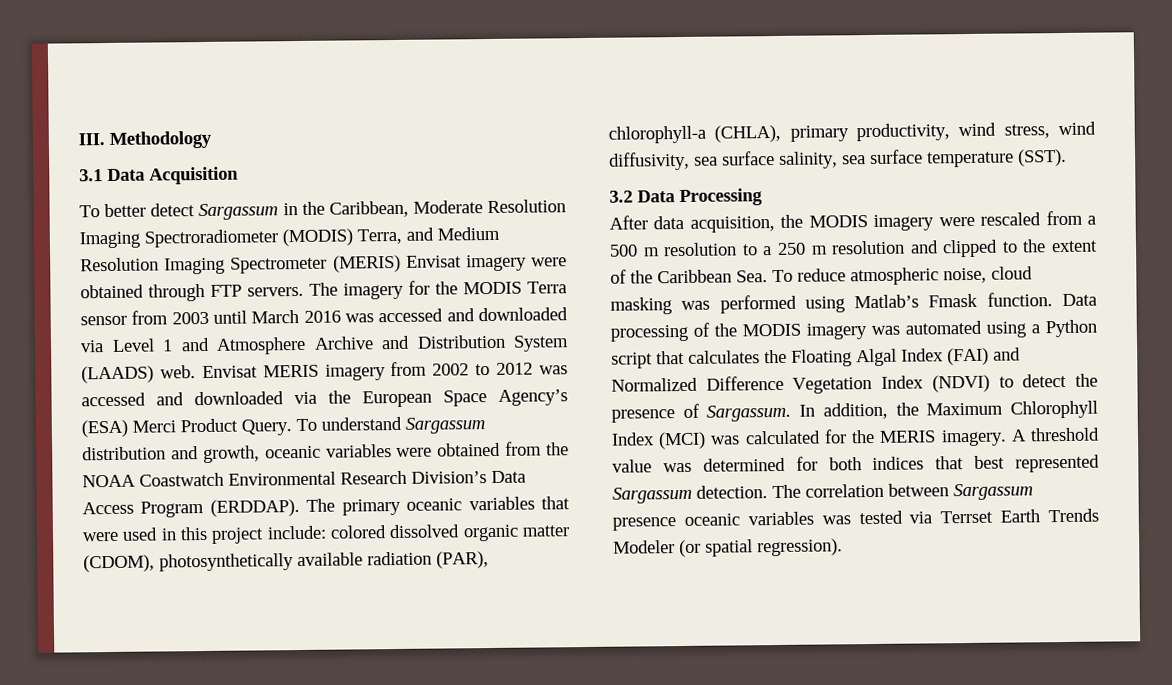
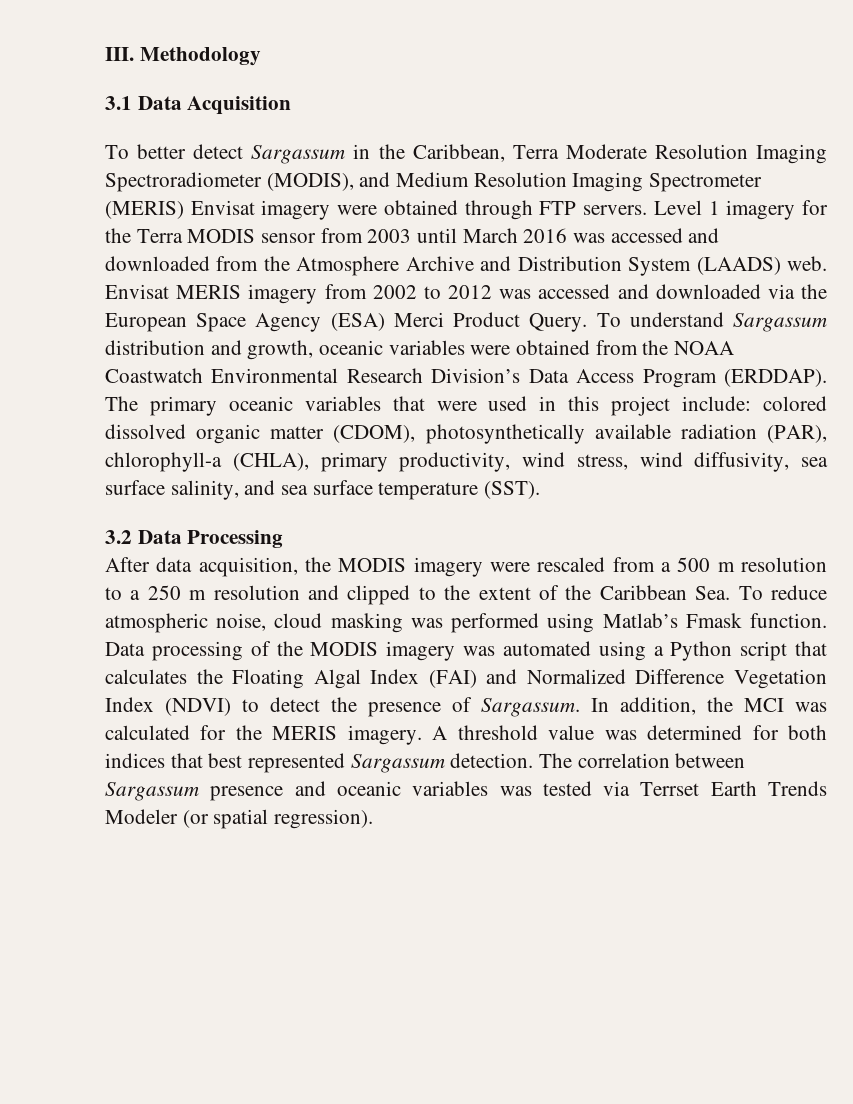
(409, 209) none -> [512,145,559,159] Terra
[282,228,402,247] (MODIS) Terra, -> [266,173,354,191] (MODIS),
[309,282,338,296] The -> [653,200,720,215] Level 1
[463,281,567,295] MODIS Terra -> [136,229,256,243] Terra MODIS
[80,337,210,353] via Level 1 and -> [216,256,290,271] from the
[498,389,568,406] Agency’s -> [255,313,322,332] Agency
(838, 160) none -> [244,480,276,495] and
[926,400,1098,419] [611,431,707,450] Maximum Chlorophyll Index (MCI) -> [744,698,784,712] MCI
(676, 524) none -> [294,781,326,796] and

